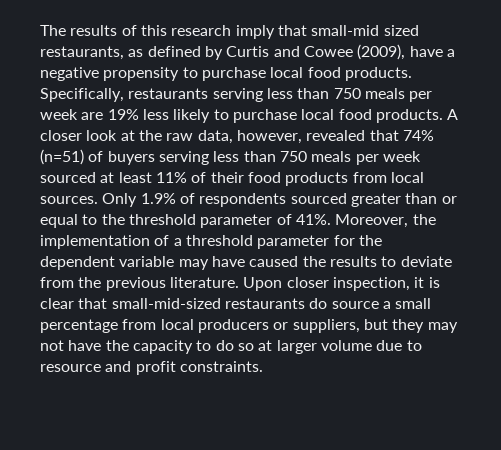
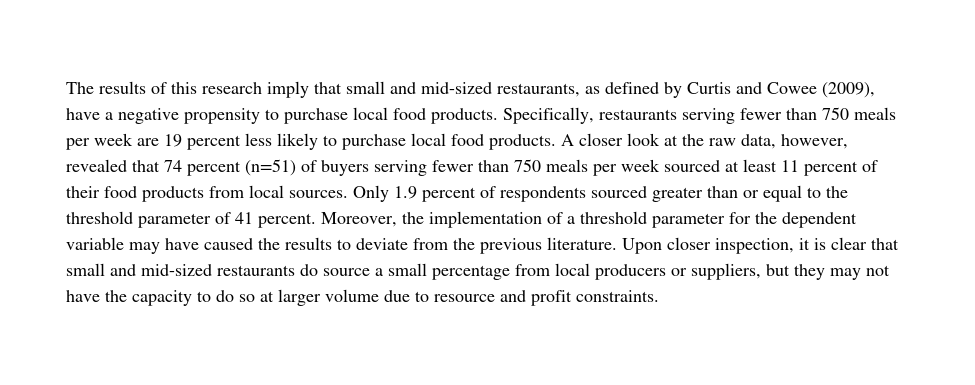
[311,25,419,36] small-mid sized -> [346,81,492,94] small and mid-sized
[266,88,293,99] less -> [740,108,782,120] fewer
[107,109,139,120] 19% -> [164,134,241,150] 19 percent
[402,130,434,141] 74% -> [164,160,241,176] 74 percent
[213,151,240,162] less -> [432,160,474,172] fewer
[155,172,187,183] 11% -> [781,160,858,176] 11 percent
[140,193,176,204] 1.9% -> [394,186,476,202] 1.9 percent
[295,214,331,225] 41%. -> [235,212,316,228] 41 percent.
[111,298,221,309] small-mid-sized -> [66,263,212,276] small and mid-sized

